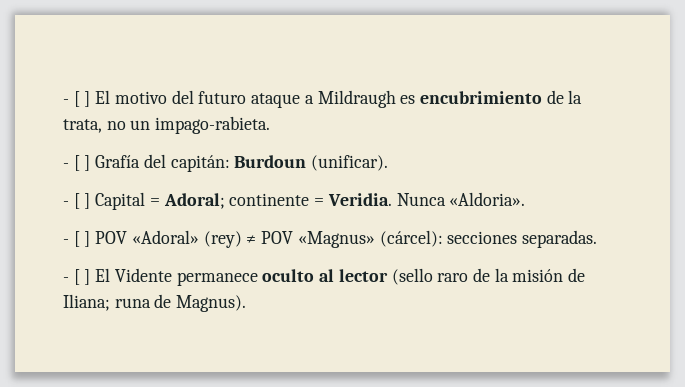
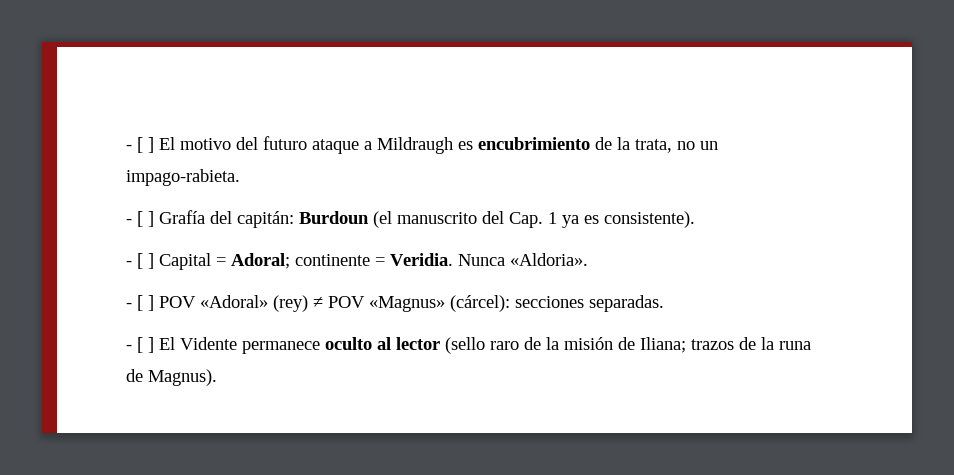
[311,155,389,171] (unificar). -> [373,211,695,228] (el manuscrito del Cap. 1 ya es consistente).
(110, 302) none -> [691,337,774,350] trazos de la

